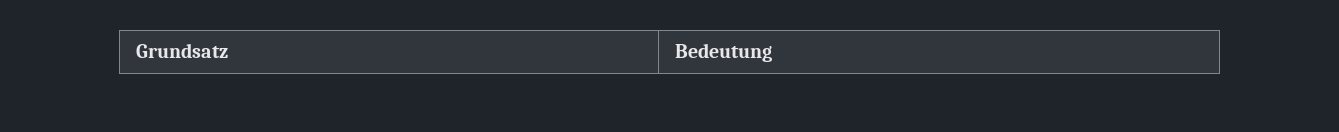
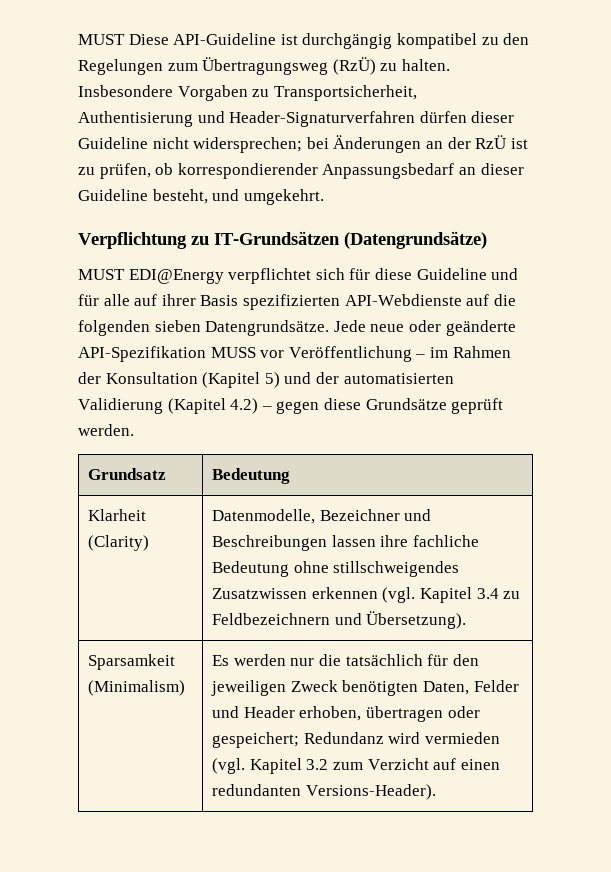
[136,43,229,58] [675,43,773,62] Grundsatz | Bedeutung -> [78,33,530,49] [78,57,450,75] [78,85,417,101] [78,111,515,127] [78,135,528,153] [78,163,524,179] [78,189,324,205] [78,231,487,249] [78,268,519,284] [78,294,516,310] [78,320,516,336] [78,346,511,362] [78,372,454,388] [78,398,504,414] [78,424,134,436] [88,468,167,480] [212,468,291,484] [88,509,147,521] [88,535,150,551] [212,509,432,524] [212,535,480,551] [212,561,460,577] [212,587,521,603] [212,611,467,629] [88,654,176,670] [88,680,186,696] [212,654,479,666] [211,680,519,696] [212,706,480,722] [212,732,501,748] [212,758,500,774] [212,784,436,800] MUST Diese API-Guideline ist durchgängig kompatibel zu den Regelungen zum Übertragungsweg (RzÜ) zu halten. Insbesondere Vorgaben zu Transportsicherheit, Authentisierung und Header-Signaturverfahren dürfen dieser Guideline nicht widersprechen; bei Änderungen an der RzÜ ist zu prüfen, ob korrespondierender Anpassungsbedarf an dieser Guideline besteht, und umgekehrt. // Verpflichtung zu IT-Grundsätzen (Datengrundsätze) // MUST EDI@Energy verpflichtet sich für diese Guideline und für alle auf ihrer Basis spezifizierten API-Webdienste auf die folgenden sieben Datengrundsätze. Jede neue oder geänderte API-Spezifikation MUSS vor Veröffentlichung – im Rahmen der Konsultation (Kapitel 5) und der automatisierten Validierung (Kapitel 4.2) – gegen diese Grundsätze geprüft werden. // Grundsatz | Bedeutung // Klarheit (Clarity) | Datenmodelle, Bezeichner und Beschreibungen lassen ihre fachliche Bedeutung ohne stillschweigendes Zusatzwissen erkennen (vgl. Kapitel 3.4 zu Feldbezeichnern und Übersetzung). // Sparsamkeit (Minimalism) | Es werden nur die tatsächlich für den jeweiligen Zweck benötigten Daten, Felder und Header erhoben, übertragen oder gespeichert; Redundanz wird vermieden (vgl. Kapitel 3.2 zum Verzicht auf einen redundanten Versions-Header).

